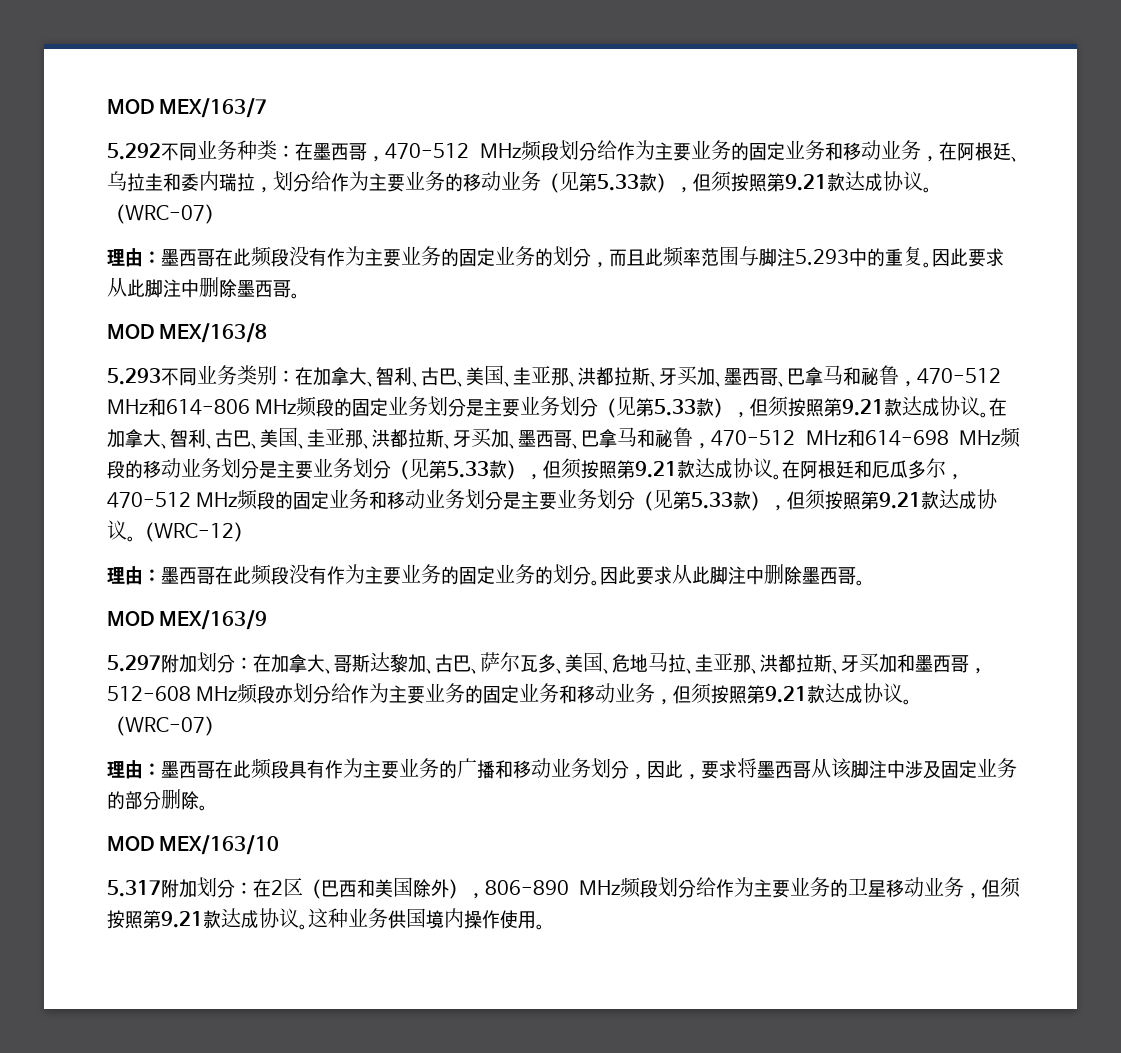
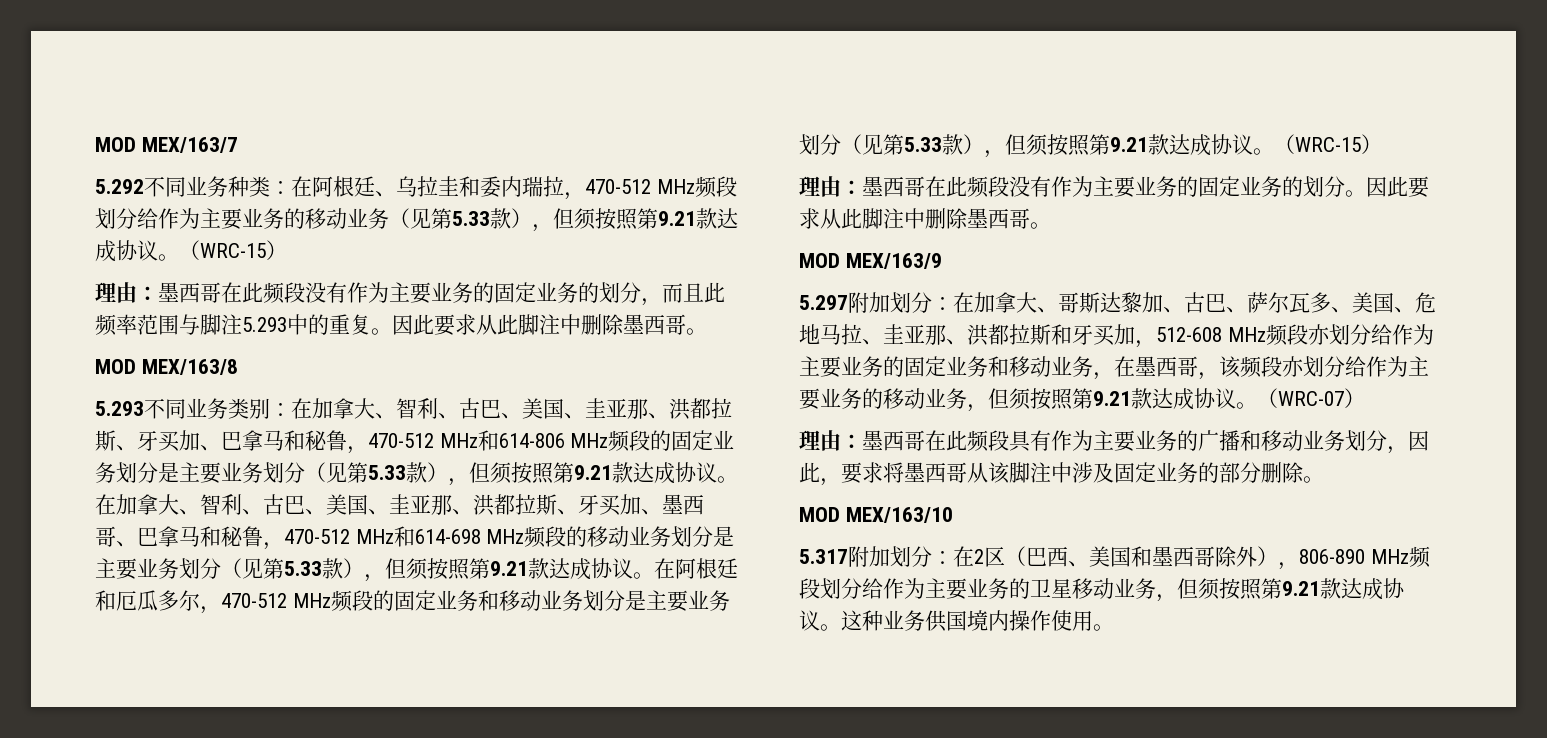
[313,140,957,162] 墨西哥，470-512 MHz频段划分给作为主要业务的固定业务和移动业务，在 -> (312, 186) none
(273, 190) none -> [585,176,737,198] 470-512 MHz频段
[125,205,205,221] WRC-07 -> [200,243,266,258] WRC-15
[724,368,787,387] 墨西哥、 -> (221, 448) none
[154,523,234,539] WRC-12 -> [1295,137,1361,152] WRC-15
[832,653,969,674] 、牙买加和墨西哥 -> [1051,324,1135,346] 和牙买加
(674, 702) none -> [1114,356,1429,380] [799,388,988,412] 在墨西哥，该频段亦划分给作为主要业务的移动业务，
[357,877,413,898] 和美国 -> [1068,546,1215,567] 、美国和墨西哥

